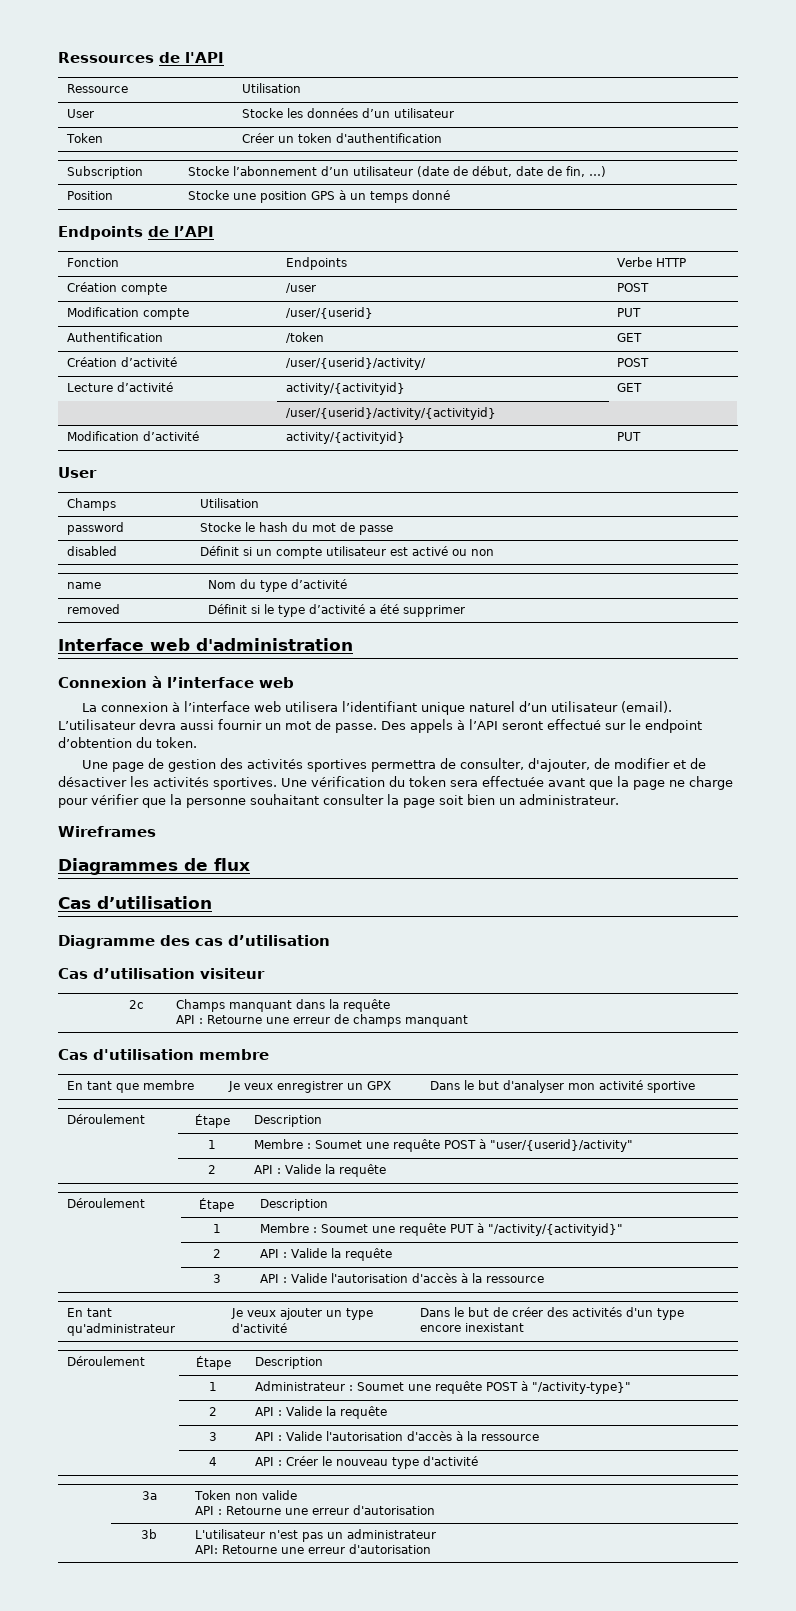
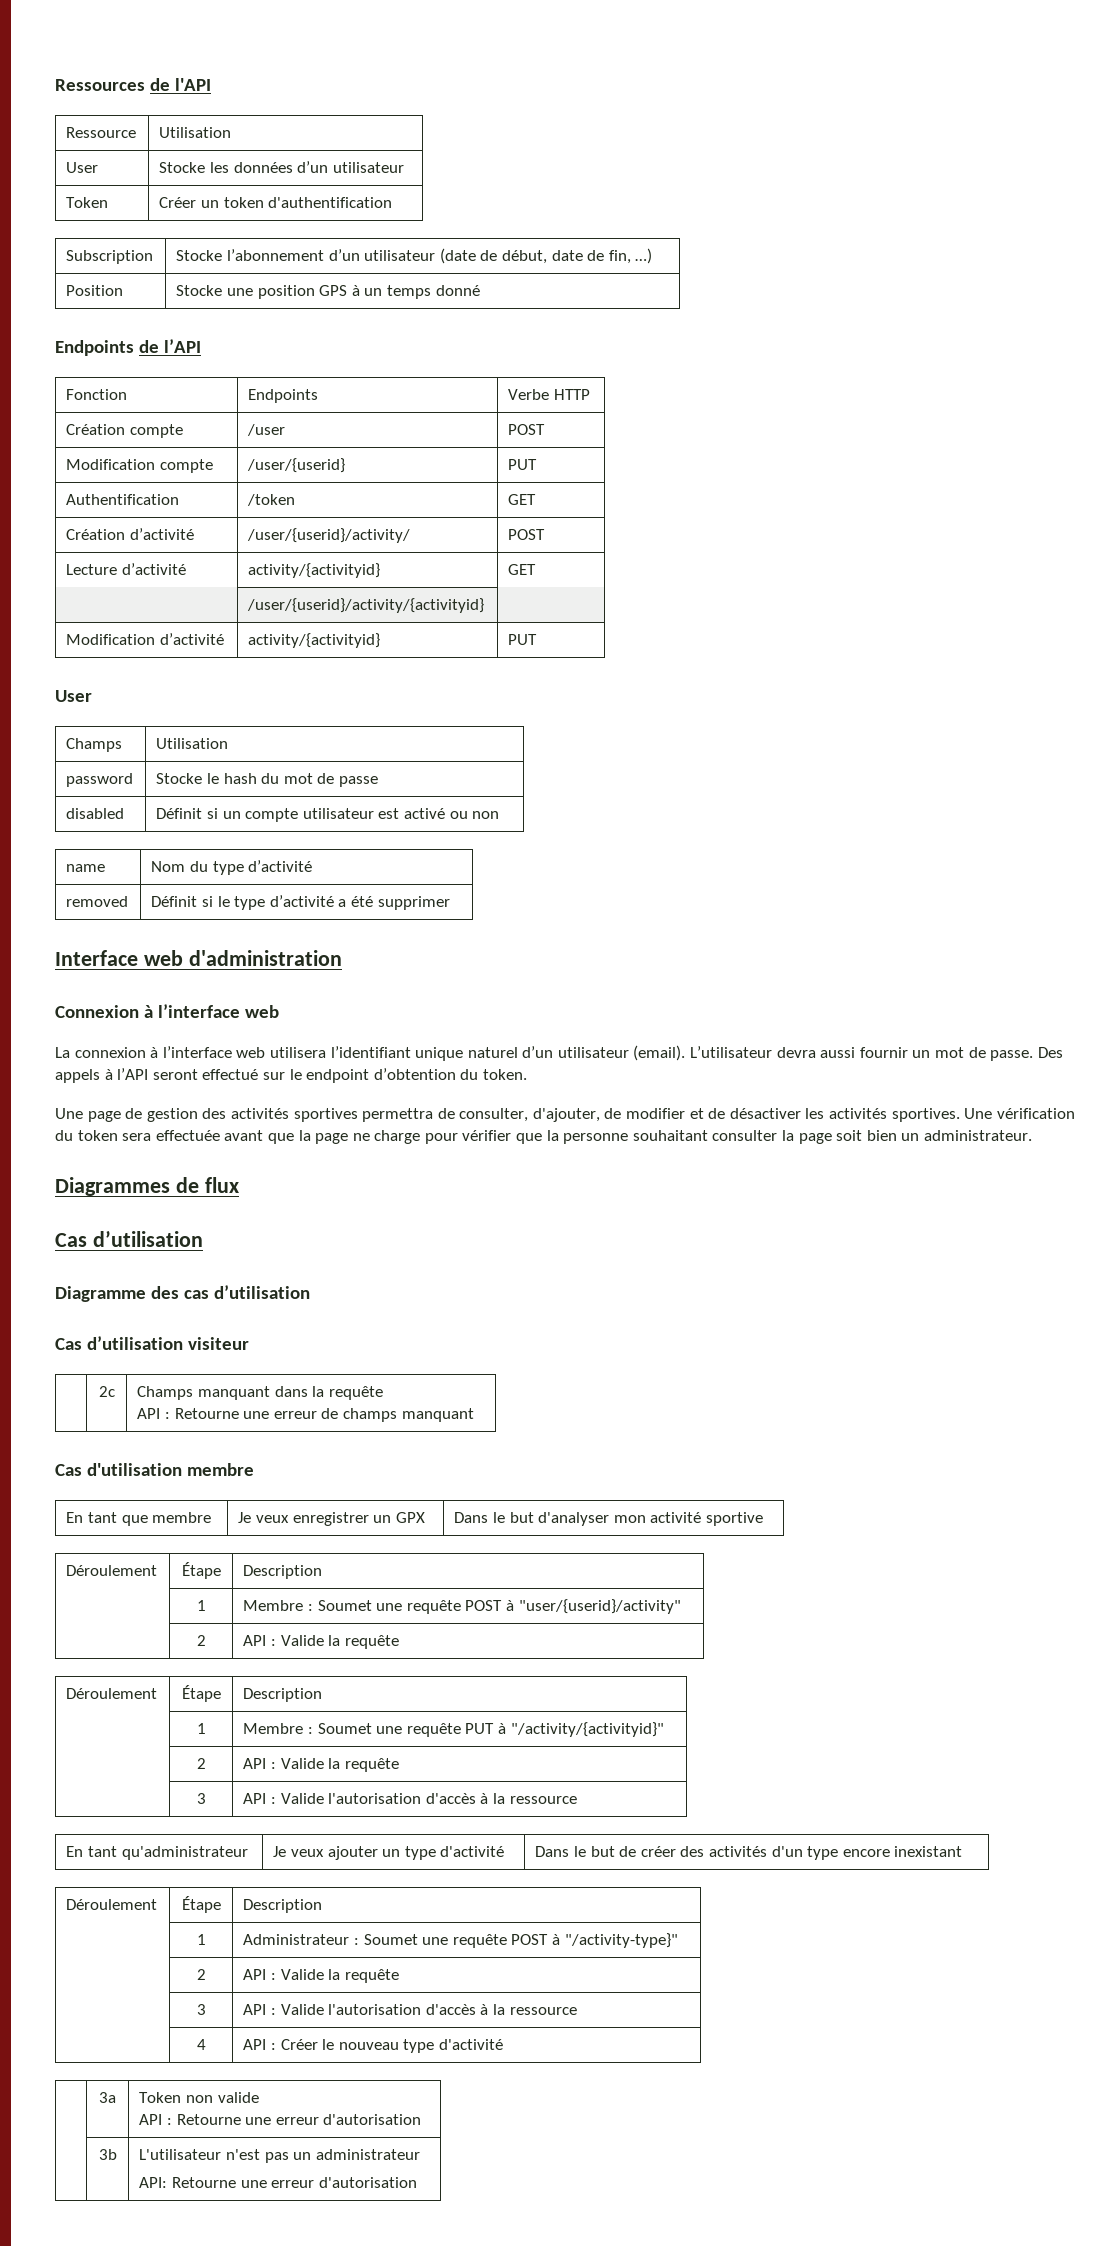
[58,826,156,837] // Wireframes -> (1032, 1135) none

